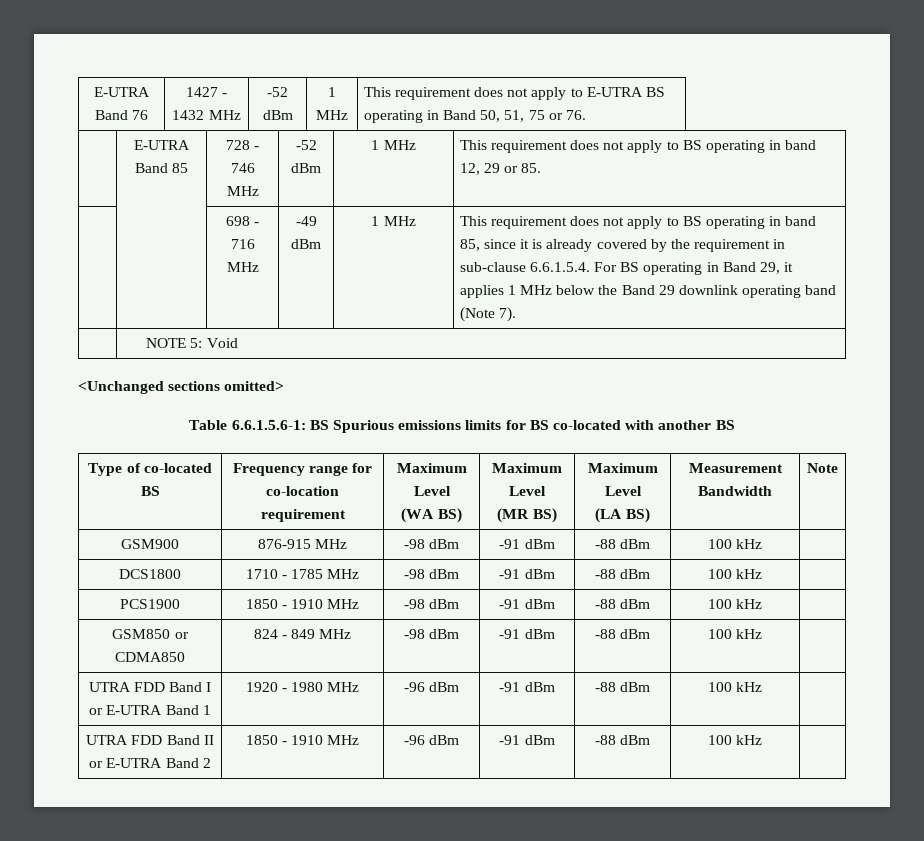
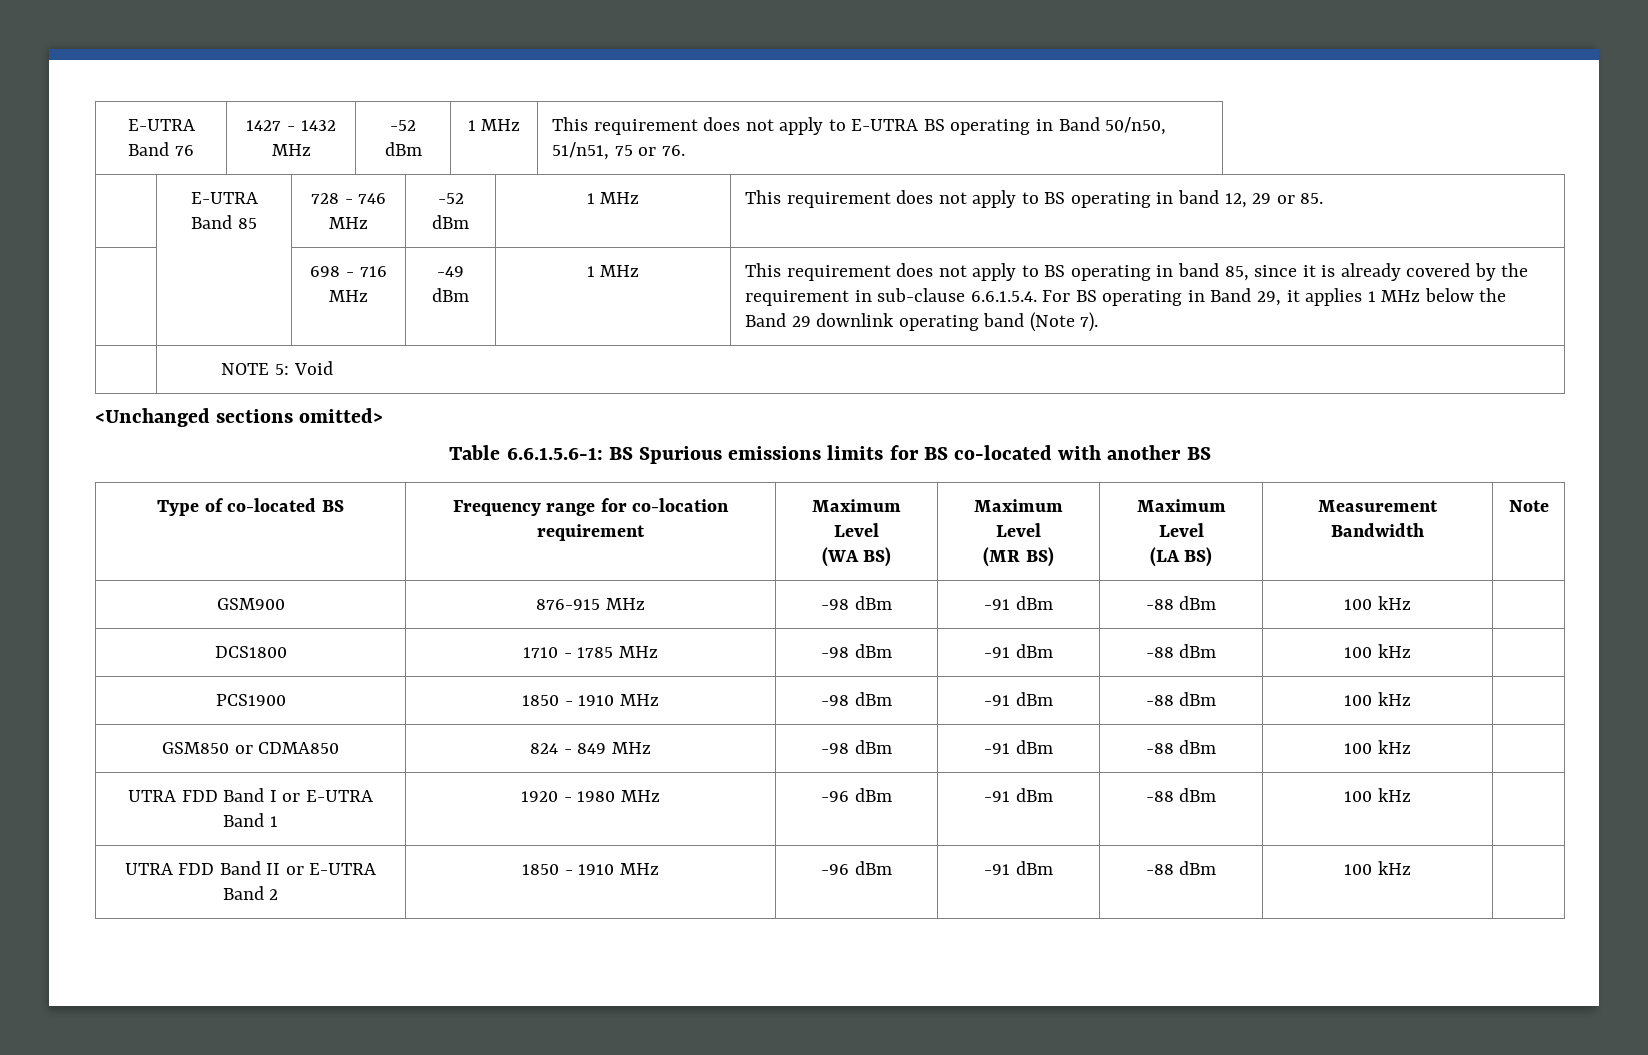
[480,110,525,122] 50, 51, -> [1105,117,1167,135] [552,142,610,160] 50/n50, 51/n51,

